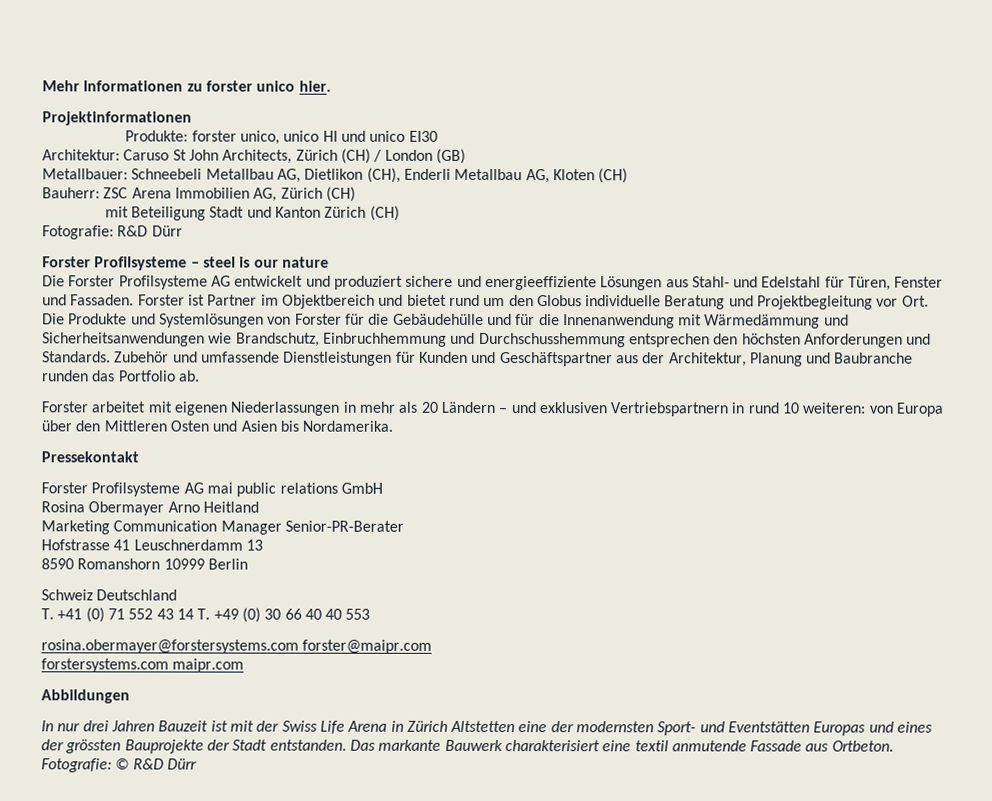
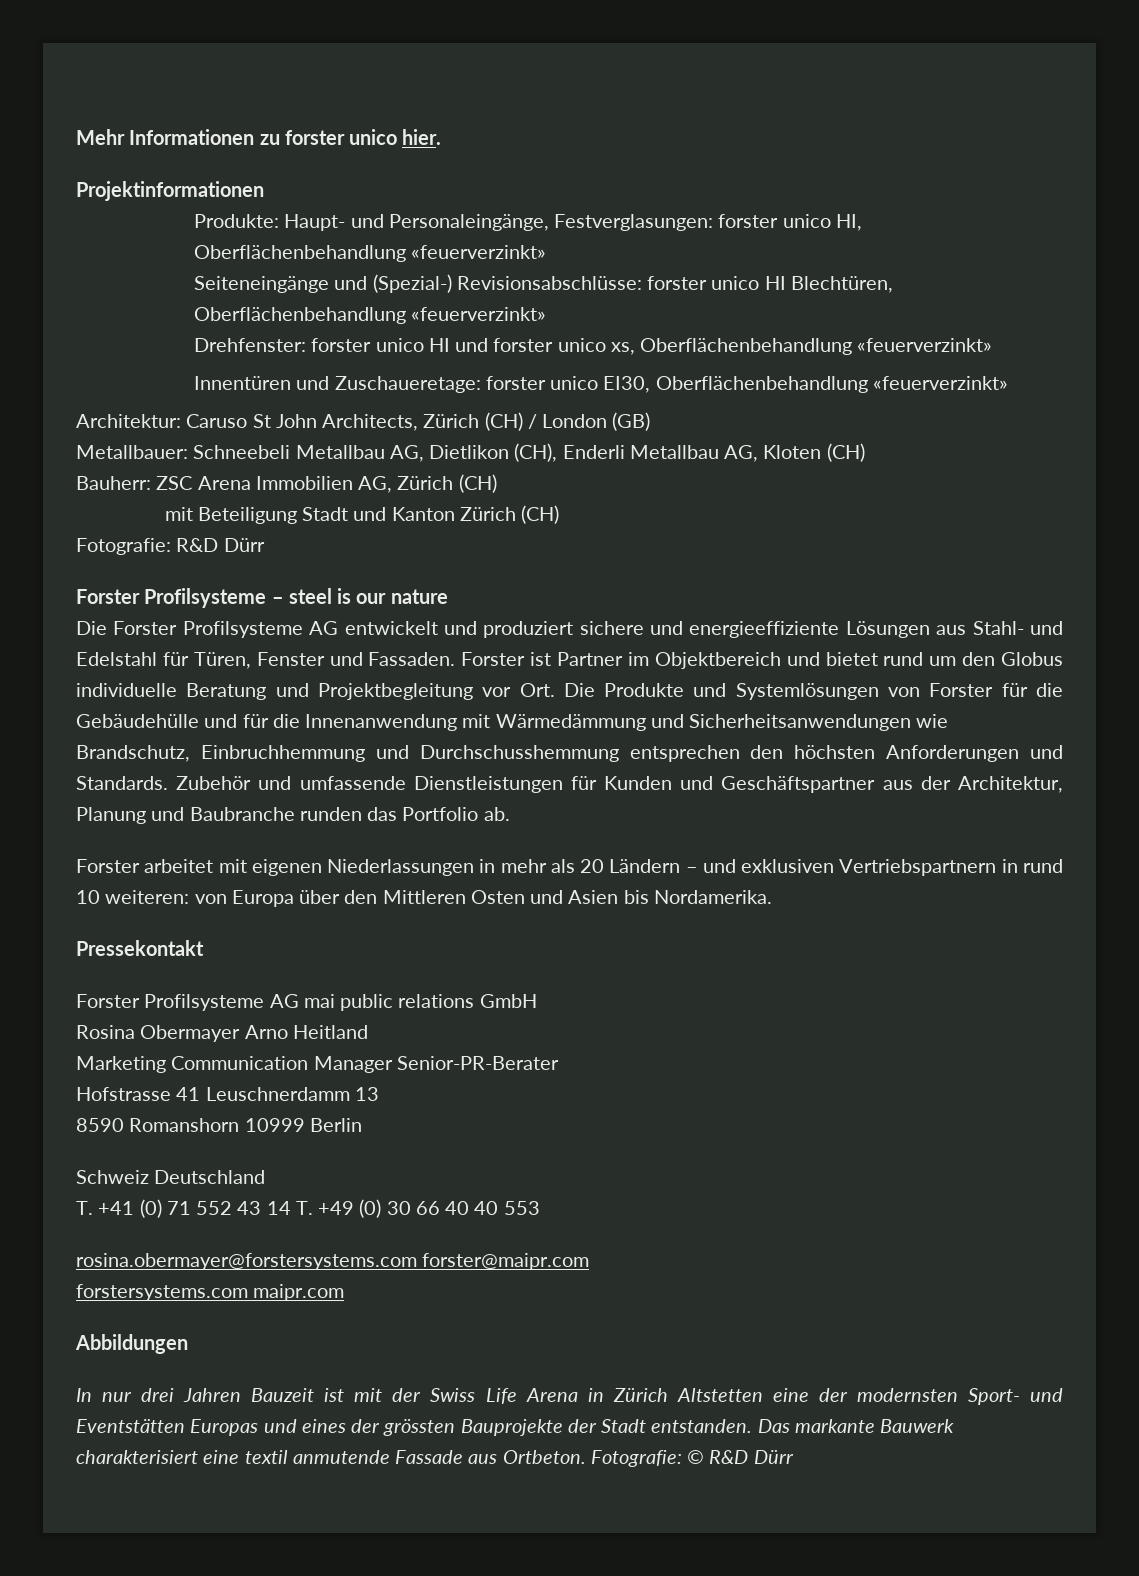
[191,130,438,145] forster unico, unico HI und unico EI30 -> [284,214,862,231] [193,245,547,262] [193,274,893,293] [193,307,547,324] [193,338,993,355] [193,376,1008,393] Haupt- und Personaleingänge, Festverglasungen: forster unico HI, Oberflächenbehandlung «feuerverzinkt» // Seiteneingänge und (Spezial-) Revisionsabschlüsse: forster unico HI Blechtüren, Oberflächenbehandlung «feuerverzinkt» // Drehfenster: forster unico HI und forster unico xs, Oberflächenbehandlung «feuerverzinkt» // Innentüren und Zuschaueretage: forster unico EI30, Oberflächenbehandlung «feuerverzinkt»

